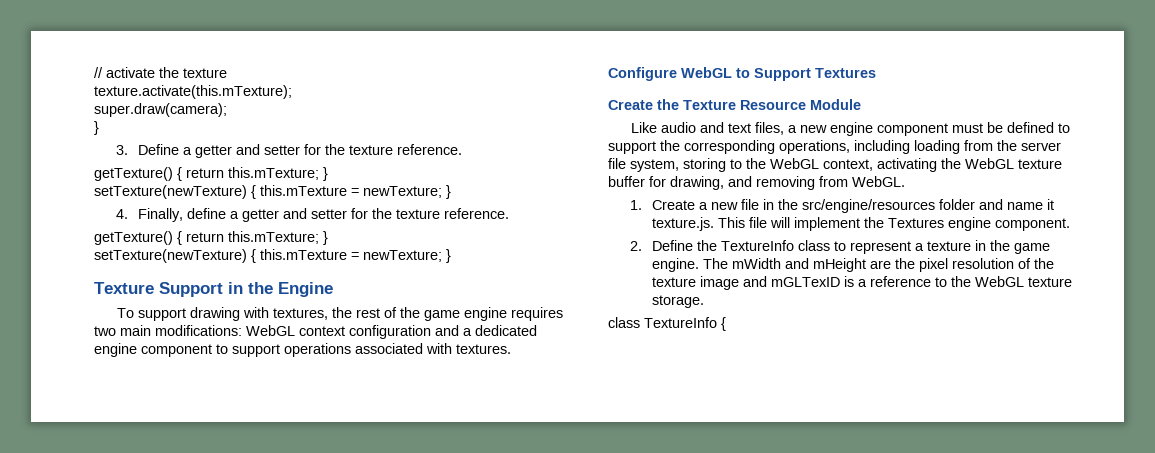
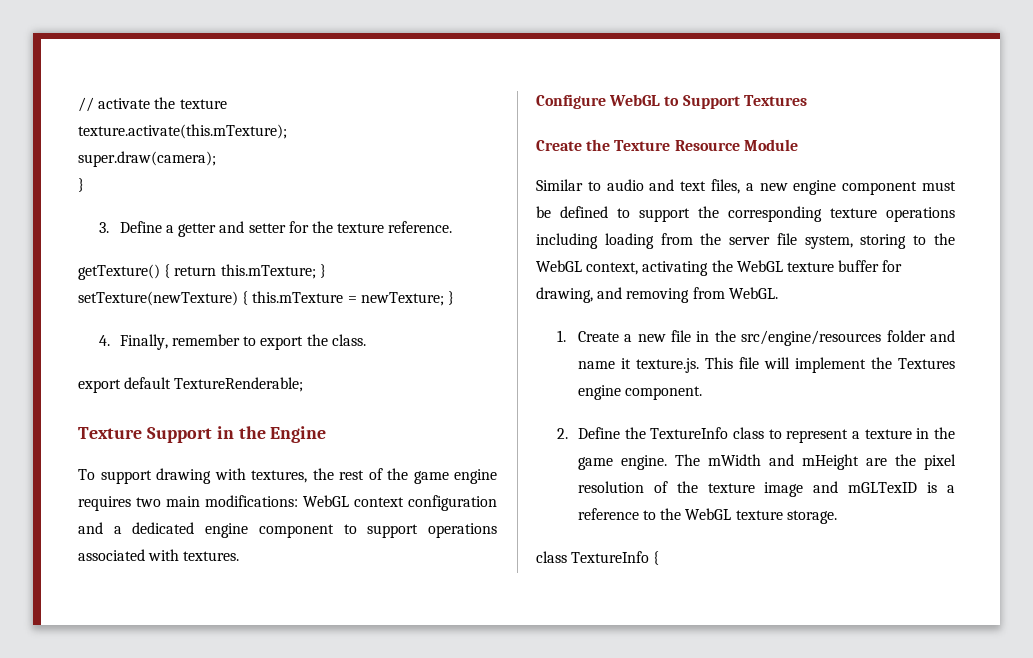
[187,208,510,222] [94,231,328,245] [94,249,451,263] define a getter and setter for the texture reference. // getTexture() { return this.mTexture; } // setTexture(newTexture) { this.mTexture = newTexture; } -> [172,334,366,350] [78,377,304,393] remember to export the class. // export default TextureRenderable;
[630,122,657,133] Like -> [536,179,601,191] Similar to
[779,140,850,154] operations, -> [830,207,955,222] texture operations

